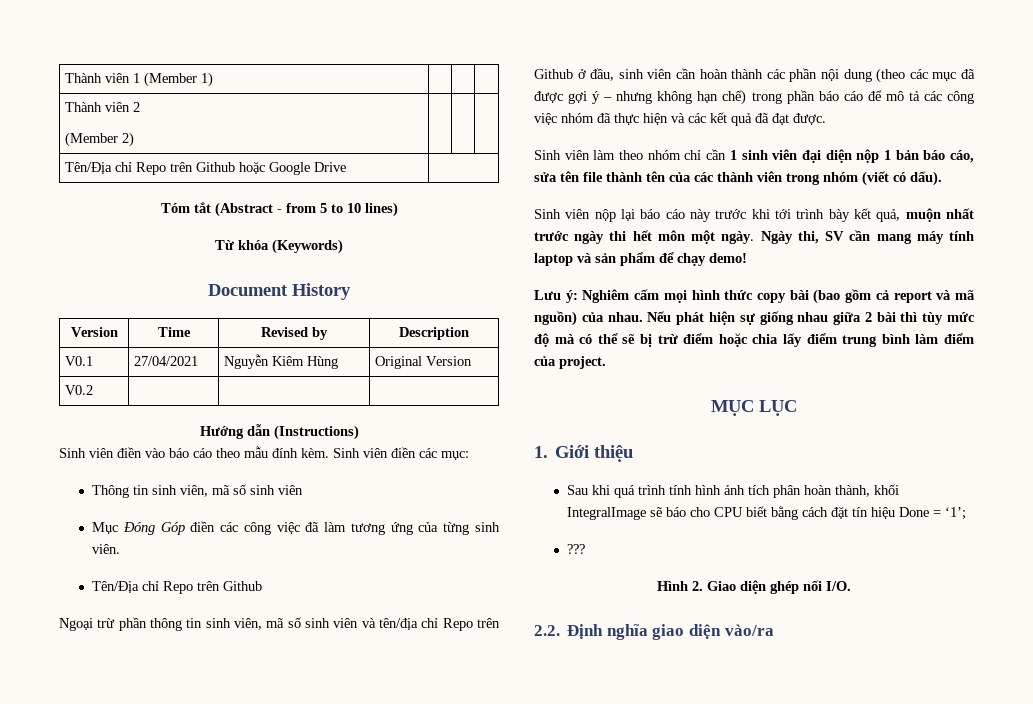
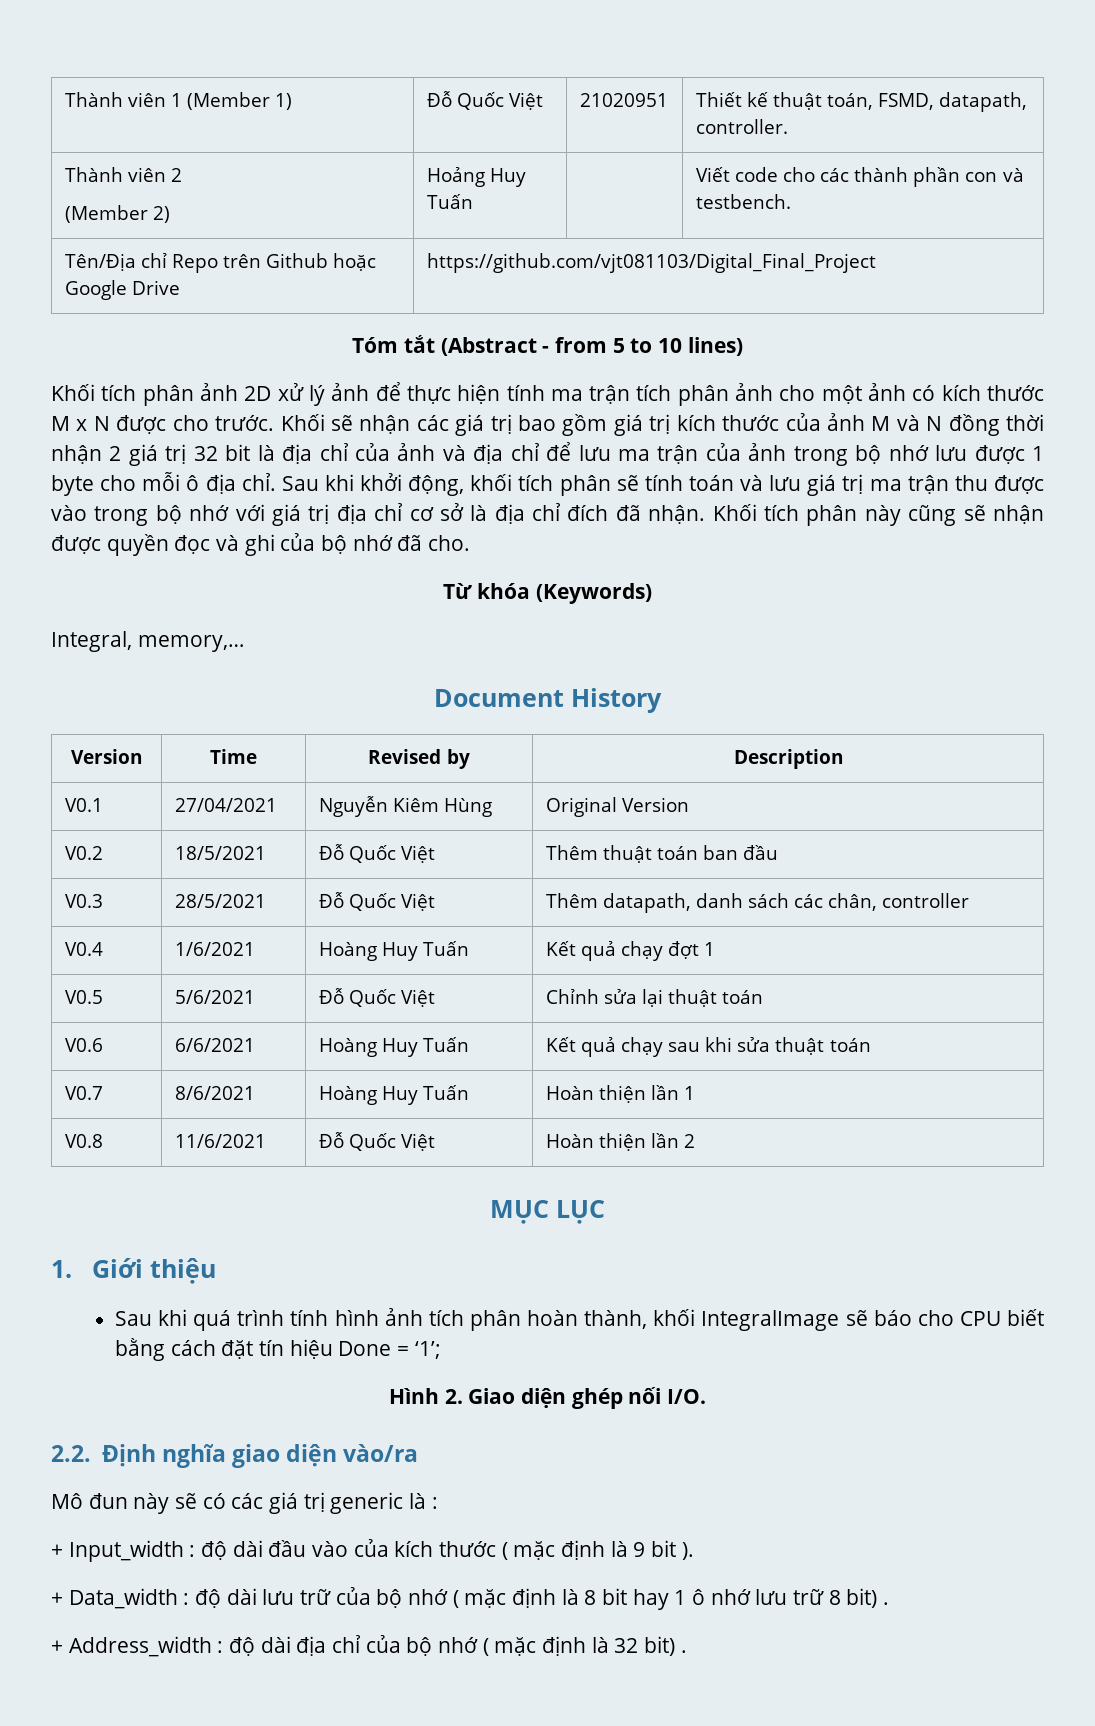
(213, 79) | | -> [426,91,543,110] [579,93,668,107] [695,92,1028,112] [695,119,788,134] Đỗ Quốc Việt | 21020951 | Thiết kế thuật toán, FSMD, datapath, controller.
(134, 139) | | -> [426,167,526,187] [426,194,473,209] [695,167,1024,187] [695,194,791,209] Hoảng Huy Tuấn | | Viết code cho các thành phần con và testbench.
(346, 167) none -> [426,253,876,273] https://github.com/vjt081103/Digital_Final_Project
(398, 209) none -> [51,382,1045,406] [51,413,1044,436] [51,442,1045,466] [51,472,1045,496] [51,503,1045,526] [51,533,471,556] // Khối tích phân ảnh 2D xử lý ảnh để thực hiện tính ma trận tích phân ảnh cho một ảnh có kích thước M x N được cho trước. Khối sẽ nhận các giá trị bao gồm giá trị kích thước của ảnh M và N đồng thời nhận 2 giá trị 32 bit là địa chỉ của ảnh và địa chỉ để lưu ma trận của ảnh trong bộ nhớ lưu được 1 byte cho mỗi ô địa chỉ. Sau khi khởi động, khối tích phân sẽ tính toán và lưu giá trị ma trận thu được vào trong bộ nhớ với giá trị địa chỉ cơ sở là địa chỉ đích đã nhận. Khối tích phân này cũng sẽ nhận được quyền đọc và ghi của bộ nhớ đã cho.
(343, 246) none -> [51,631,244,652] // Integral, memory,…
[199,424,359,440] [59,446,469,460] [91,484,303,498] [91,521,500,535] [91,544,120,554] [91,581,262,594] [59,617,500,631] [534,68,976,83] [534,90,974,105] [534,112,826,126] [534,149,974,163] [534,171,942,186] [534,208,974,222] [534,230,974,244] [534,252,747,266] [534,289,976,304] [534,311,975,326] [534,333,975,347] [534,356,606,369] | | // Hướng dẫn (Instructions) // Sinh viên điền vào báo cáo theo mẫu đính kèm. Sinh viên điền các mục: // Thông tin sinh viên, mã số sinh viên // Mục Đóng Góp điền các công việc đã làm tương ứng của từng sinh viên. // Tên/Địa chỉ Repo trên Github // Ngoại trừ phần thông tin sinh viên, mã số sinh viên và tên/địa chỉ Repo trên Github ở đầu, sinh viên cần hoàn thành các phần nội dung (theo các mục đã được gợi ý – nhưng không hạn chế) trong phần báo cáo để mô tả các công việc nhóm đã thực hiện và các kết quả đã đạt được. // Sinh viên làm theo nhóm chỉ cần 1 sinh viên đại diện nộp 1 bản báo cáo, sửa tên file thành tên của các thành viên trong nhóm (viết có dấu). // Sinh viên nộp lại báo cáo này trước khi tới trình bày kết quả, muộn nhất trước ngày thi hết môn một ngày. Ngày thi, SV cần mang máy tính laptop và sản phẩm để chạy demo! // Lưu ý: Nghiêm cấm mọi hình thức copy bài (bao gồm cả report và mã nguồn) của nhau. Nếu phát hiện sự giống nhau giữa 2 bài thì tùy mức độ mà có thể sẽ bị trừ điểm hoặc chia lấy điểm trung bình làm điểm của project. -> [174,846,266,860] [318,844,435,863] [545,845,779,863] [64,894,103,908] [174,894,266,908] [318,892,435,911] [545,893,970,913] [64,942,103,956] [174,942,255,956] [318,941,469,961] [545,941,716,961] [64,990,103,1004] [174,990,255,1004] [318,988,435,1007] [545,989,764,1007] [64,1038,103,1052] [174,1038,255,1052] [318,1037,469,1057] [545,1037,871,1057] [64,1086,103,1100] [174,1086,255,1100] [318,1085,469,1105] [545,1085,696,1103] [64,1134,103,1148] [174,1134,266,1148] [318,1132,435,1151] [545,1133,696,1151] 18/5/2021 | Đỗ Quốc Việt | Thêm thuật toán ban đầu // V0.3 | 28/5/2021 | Đỗ Quốc Việt | Thêm datapath, danh sách các chân, controller // V0.4 | 1/6/2021 | Hoàng Huy Tuấn | Kết quả chạy đợt 1 // V0.5 | 5/6/2021 | Đỗ Quốc Việt | Chỉnh sửa lại thuật toán // V0.6 | 6/6/2021 | Hoàng Huy Tuấn | Kết quả chạy sau khi sửa thuật toán // V0.7 | 8/6/2021 | Hoàng Huy Tuấn | Hoàn thiện lần 1 // V0.8 | 11/6/2021 | Đỗ Quốc Việt | Hoàn thiện lần 2
[566,544,585,554] // ??? -> (441, 1350) none
(774, 630) none -> [51,1492,438,1514] [51,1539,694,1562] [51,1587,890,1610] [51,1635,687,1657] // Mô đun này sẽ có các giá trị generic là : // + Input_width : độ dài đầu vào của kích thước ( mặc định là 9 bit ). // + Data_width : độ dài lưu trữ của bộ nhớ ( mặc định là 8 bit hay 1 ô nhớ lưu trữ 8 bit) . // + Address_width : độ dài địa chỉ của bộ nhớ ( mặc định là 32 bit) .

